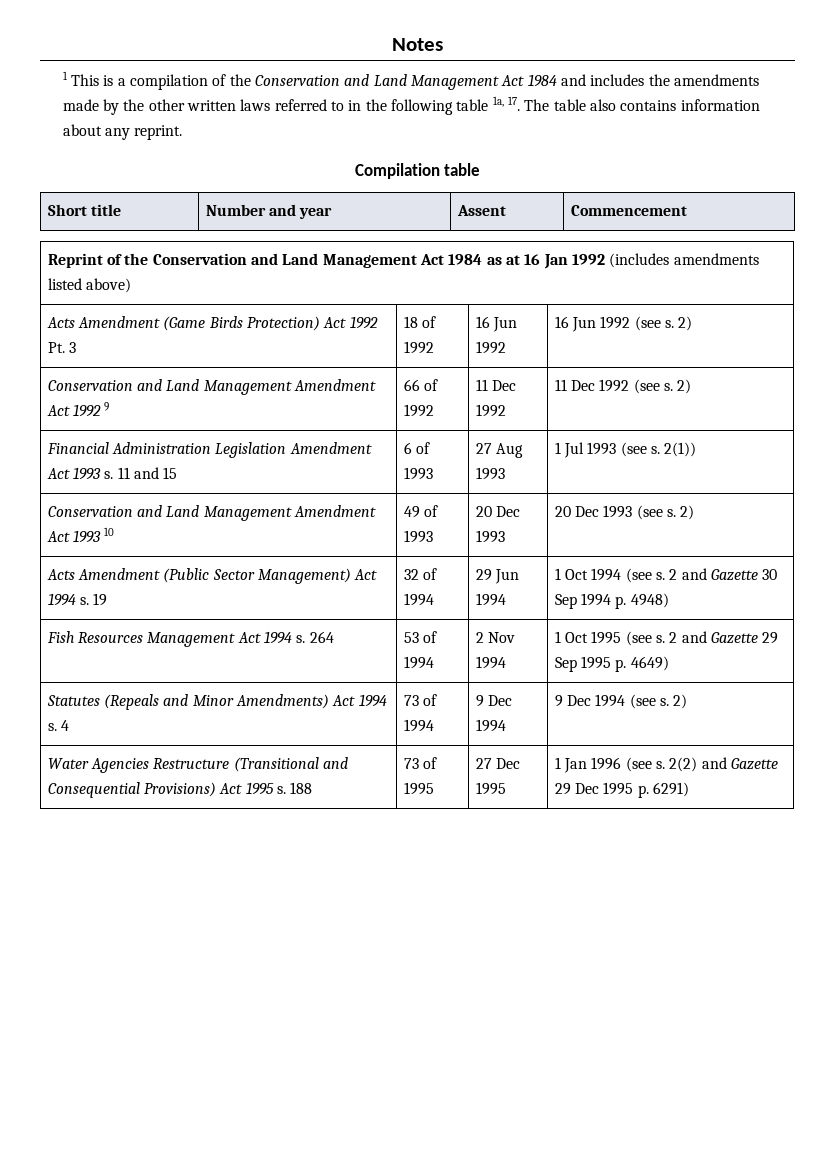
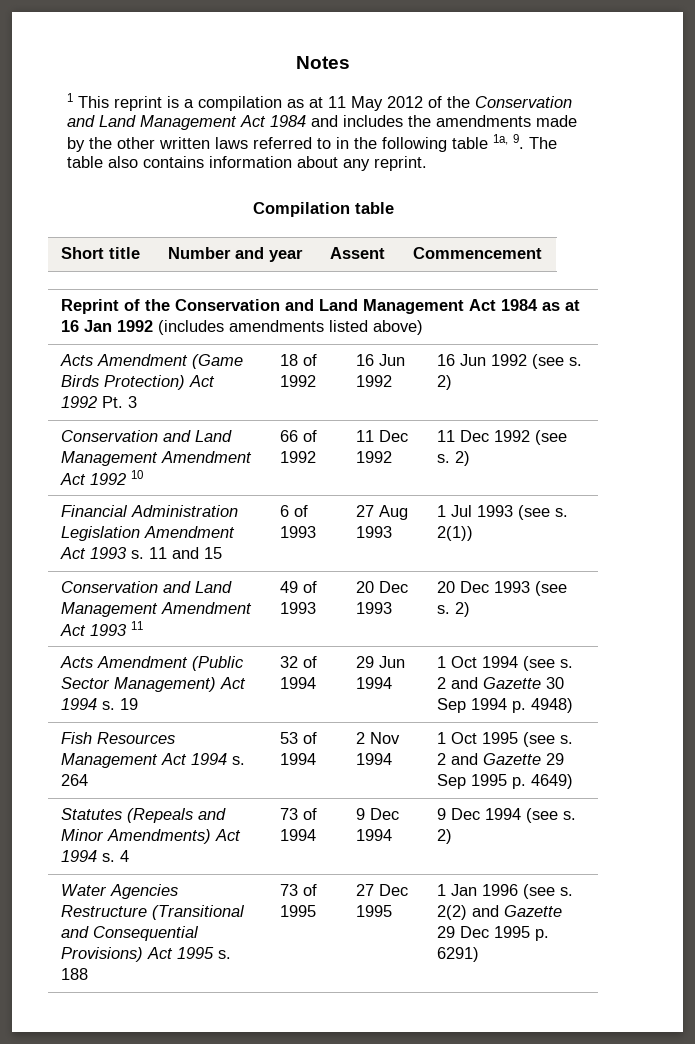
(100, 80) none -> [114,96,163,111] reprint
(209, 82) none -> [287,96,424,111] as at 11 May 2012
[507,96,520,111] 17. -> [513,134,525,149] 9.
[104,402,110,411] 9 -> [131,470,144,479] 10
[104,527,115,536] 10 -> [131,621,144,630] 11

